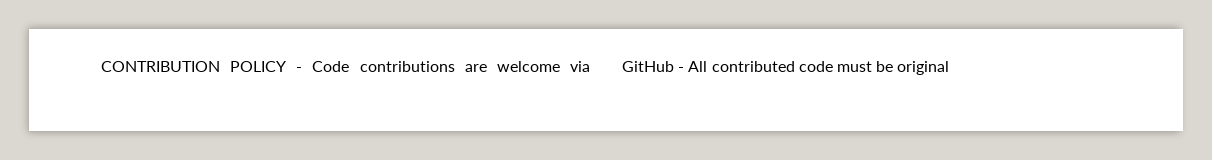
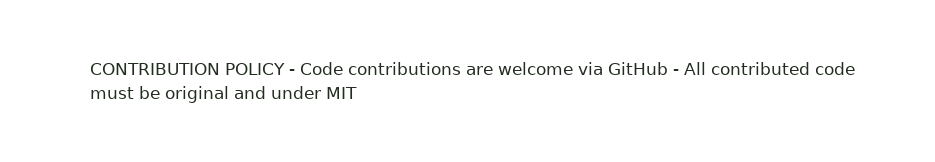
(950, 68) none -> [234,86,357,99] and under MIT

